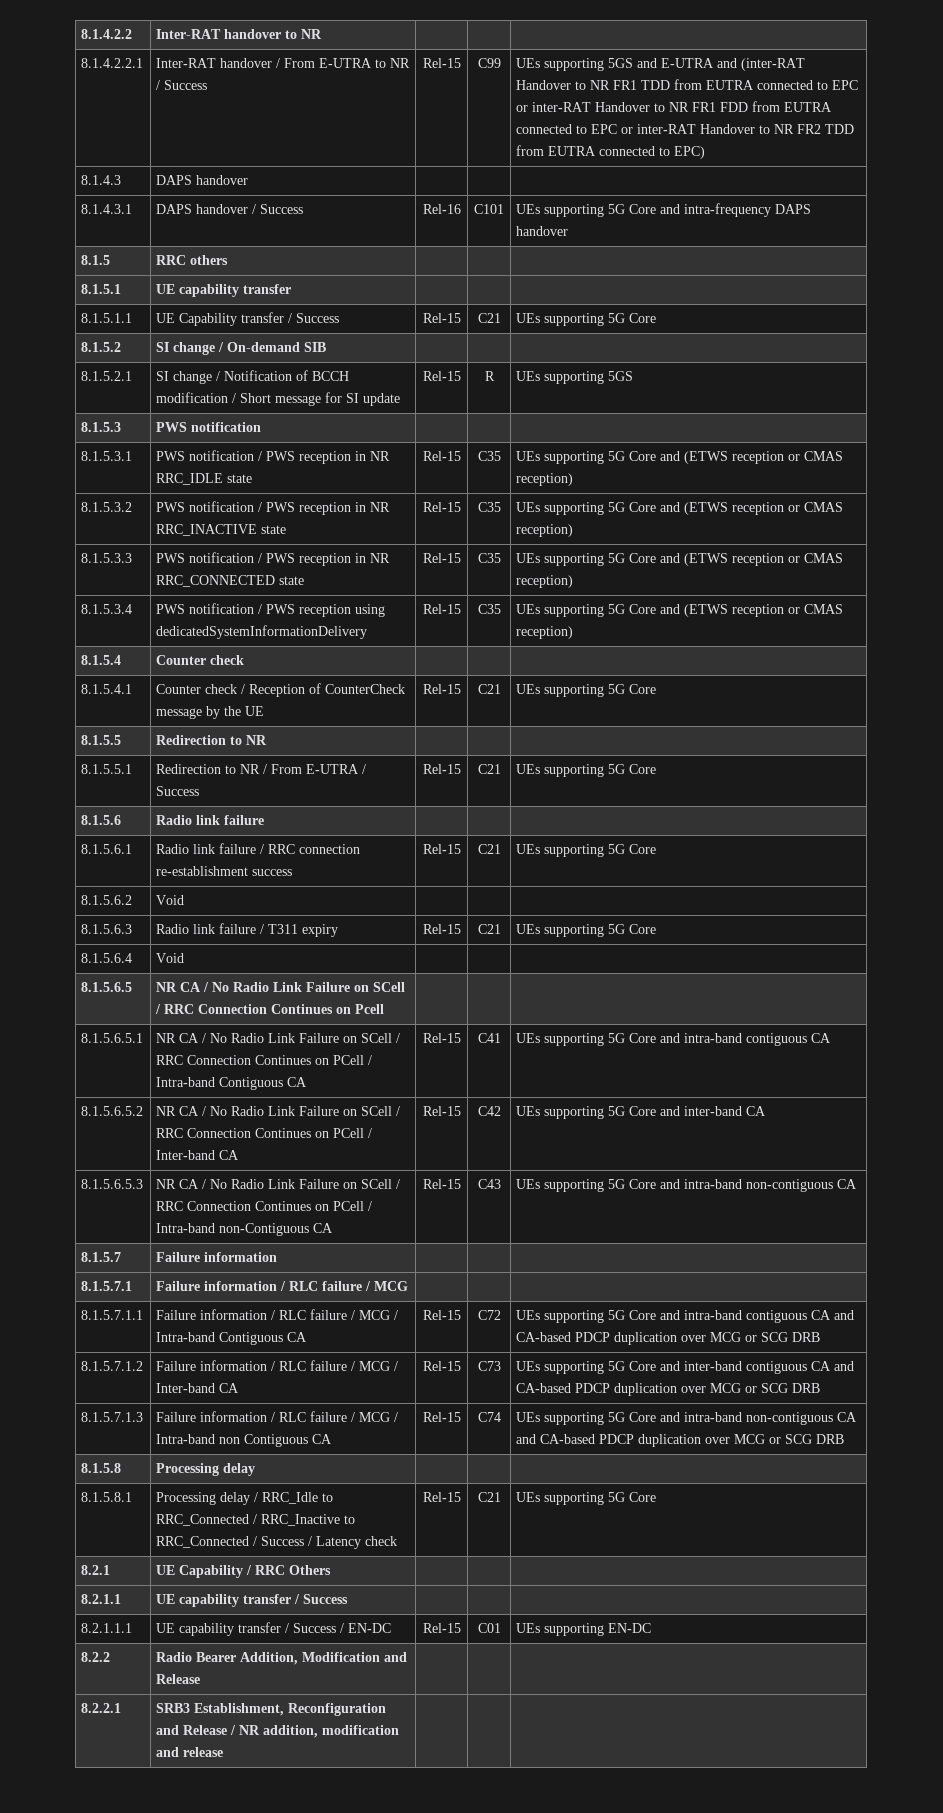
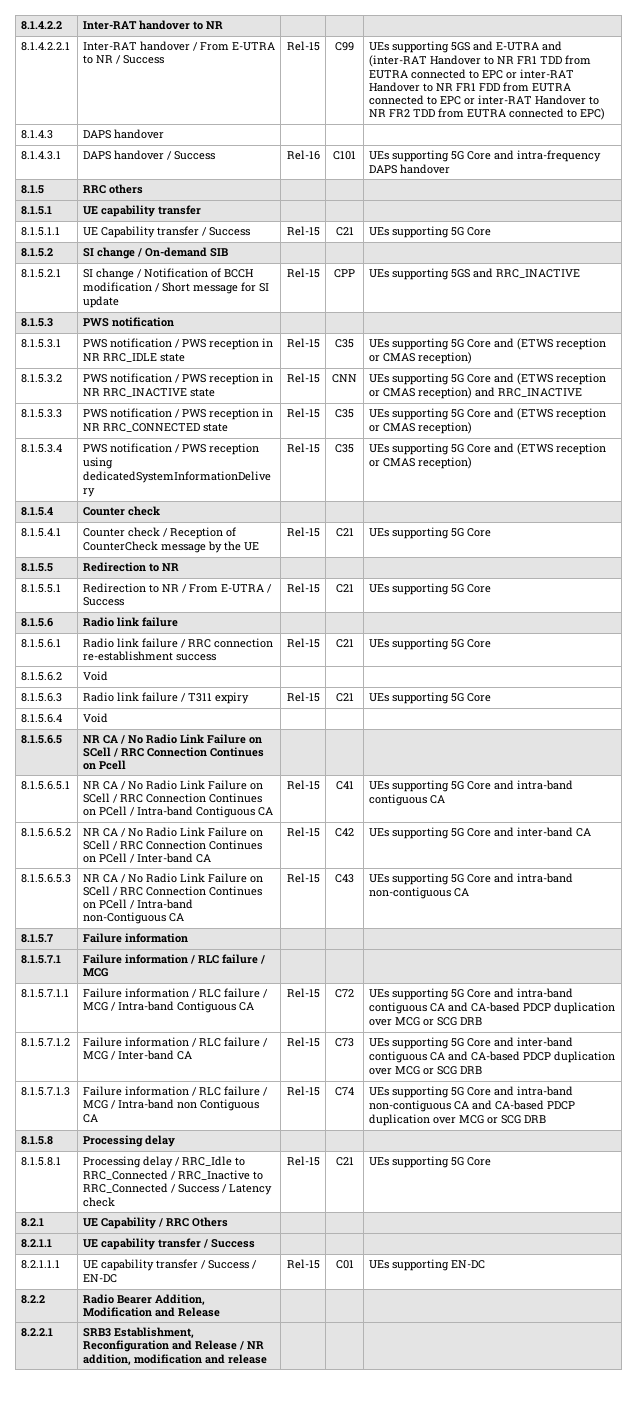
[484,371,495,381] [516,371,634,384] R | UEs supporting 5GS -> [334,269,356,278] [368,268,580,280] CPP | UEs supporting 5GS and RRC_INACTIVE
[477,502,501,512] C35 -> [332,374,358,383] CNN
(574, 530) none -> [474,387,582,397] and RRC_INACTIVE

